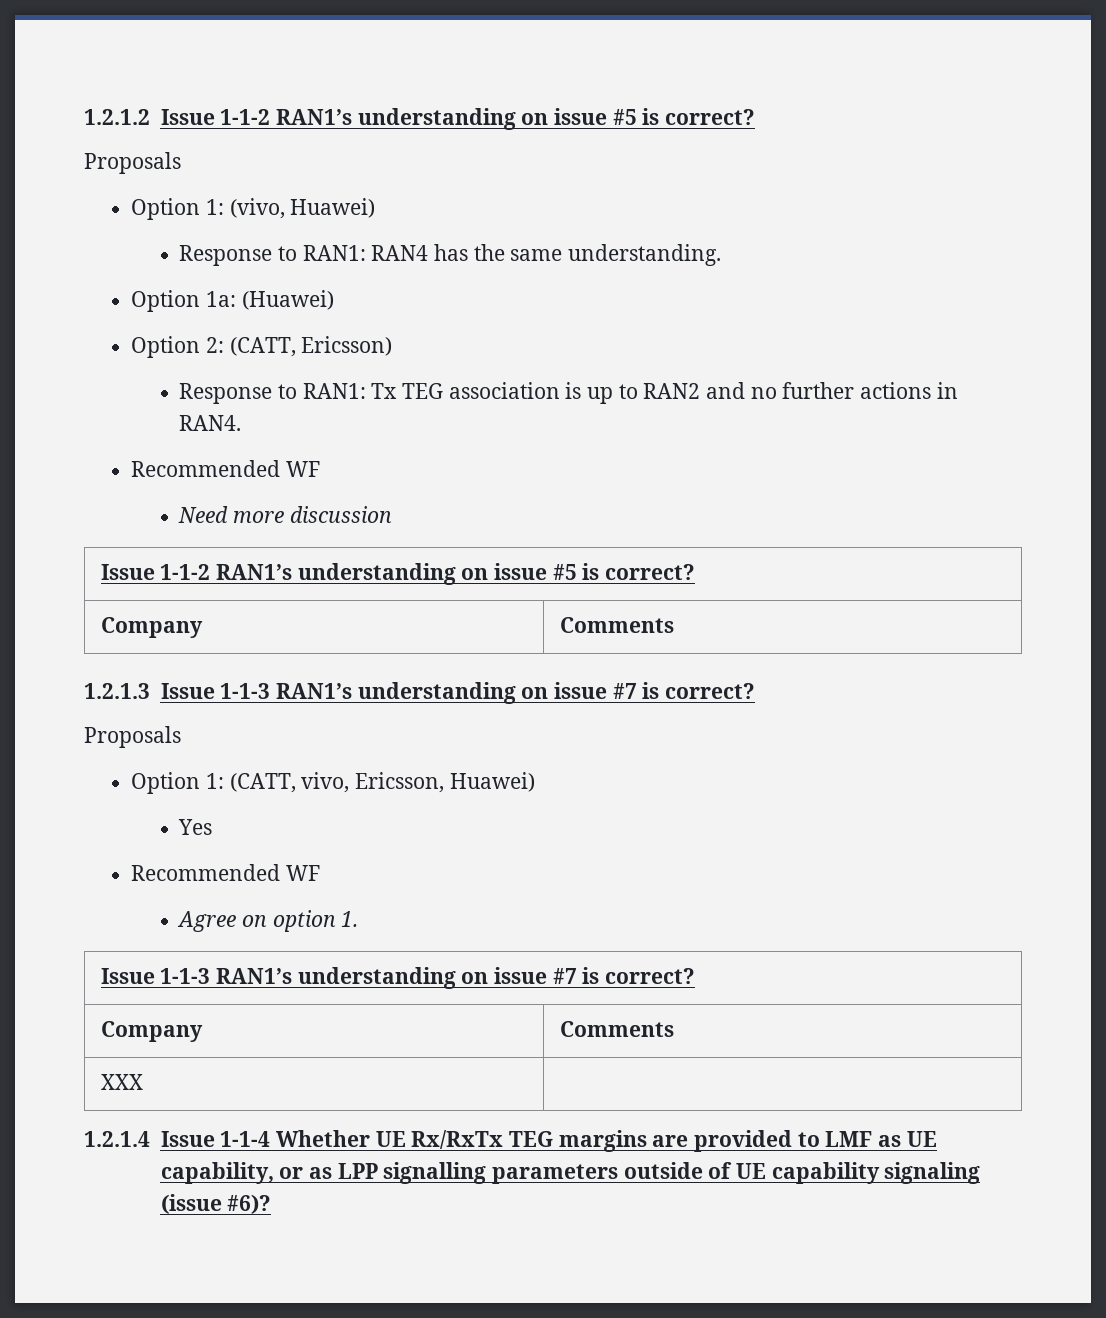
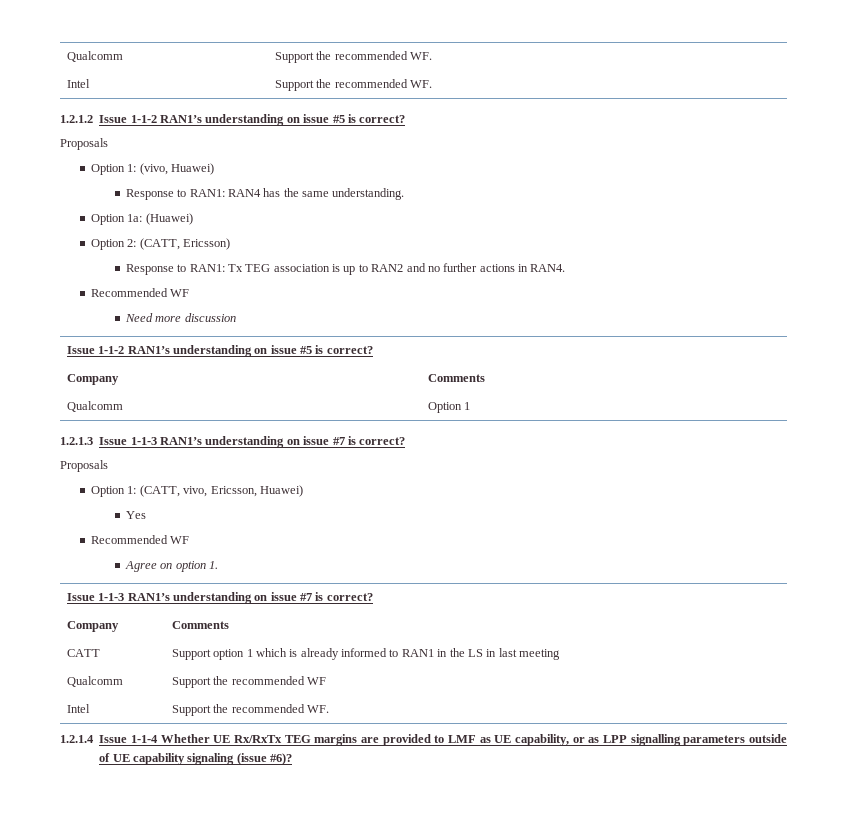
(84, 117) none -> [66,51,123,62] [274,51,432,63] [66,79,90,88] [274,79,432,91] Qualcomm | Support the recommended WF. // Intel | Support the recommended WF. //
(674, 625) none -> [66,401,123,412] [427,402,471,413] // Qualcomm | Option 1
[100,1074,143,1090] XXX | -> [66,649,100,657] [171,648,561,660] [66,676,123,687] [171,676,326,688] [66,704,90,713] [171,704,329,716] CATT | Support option 1 which is already informed to RAN1 in the LS in last meeting // Qualcomm | Support the recommended WF // Intel | Support the recommended WF.

